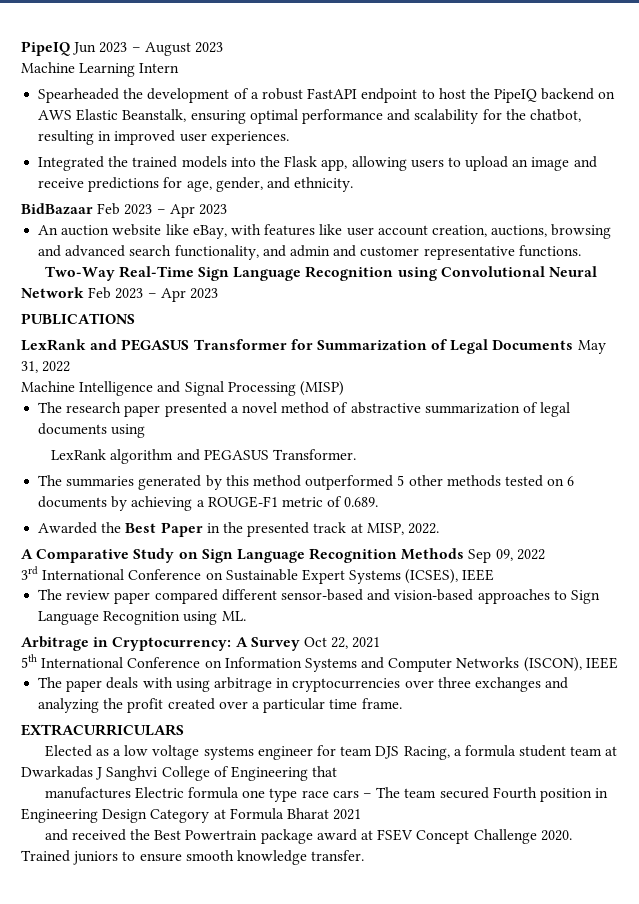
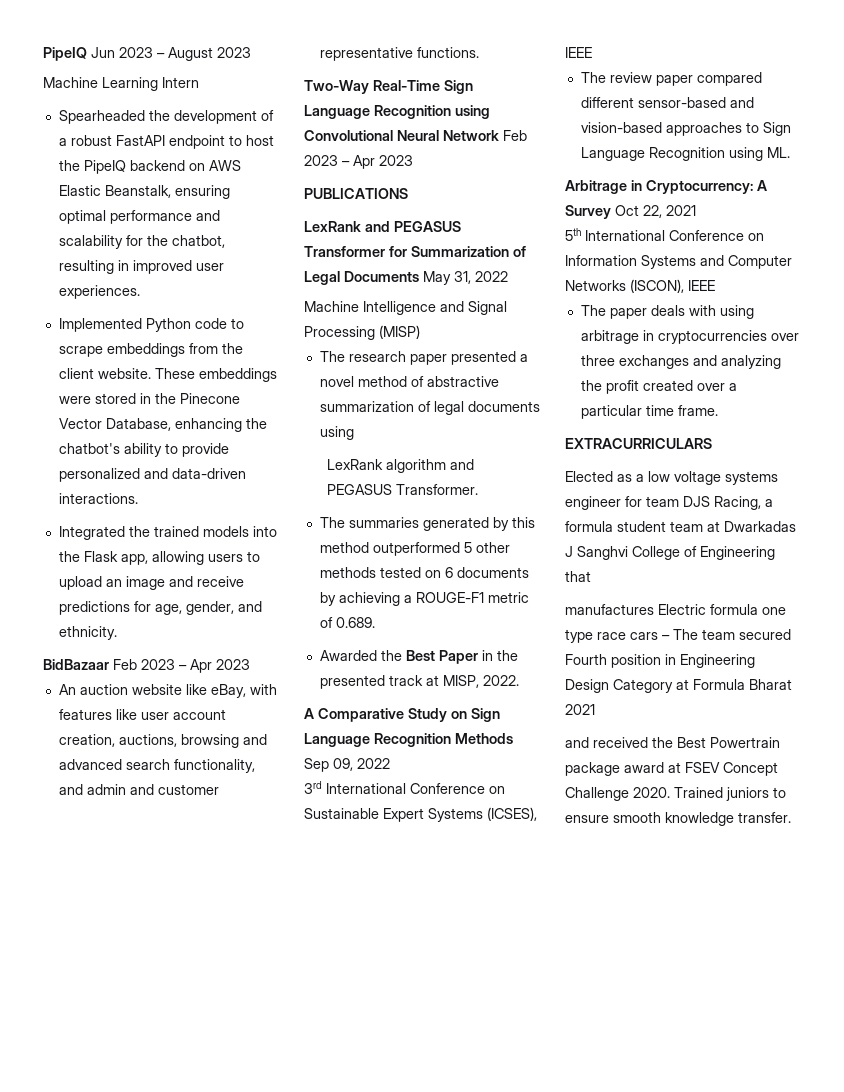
(289, 138) none -> [58,318,244,332] [58,343,243,357] [58,368,277,382] [58,393,240,404] [58,418,267,432] [58,443,229,457] [58,468,246,482] [58,493,138,504] // Implemented Python code to scrape embeddings from the client website. These embeddings were stored in the Pinecone Vector Database, enhancing the chatbot's ability to provide personalized and data-driven interactions.

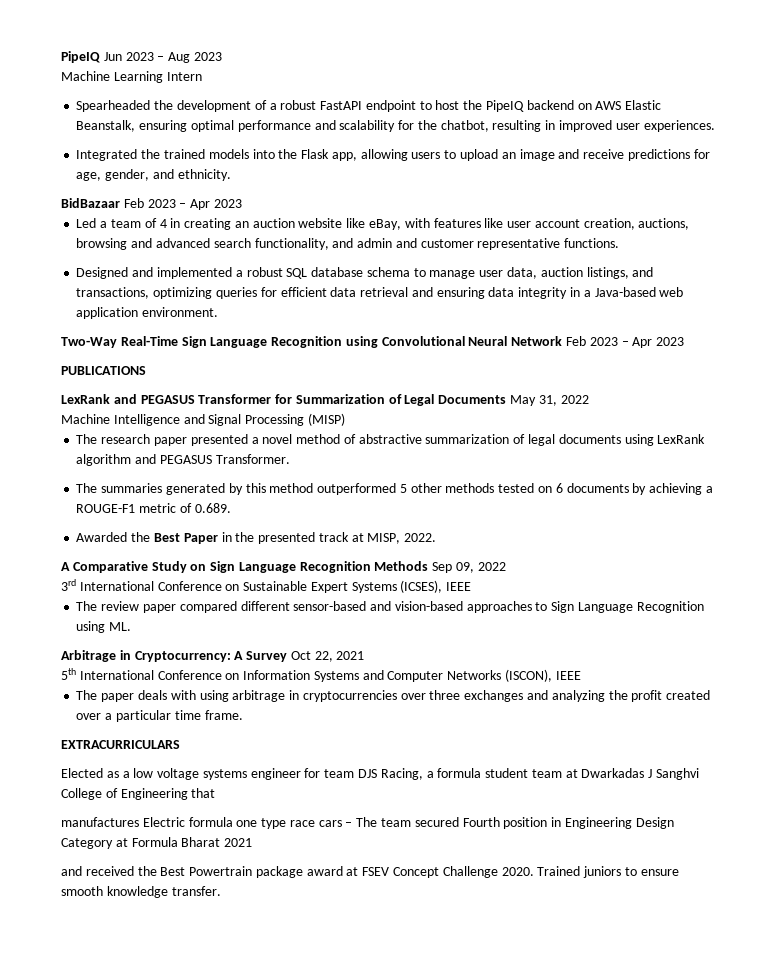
[168,47,213,61] August -> [168,52,191,63] Aug
[58,318,244,332] [58,343,243,357] [58,368,277,382] [58,393,240,404] [58,418,267,432] [58,443,229,457] [58,468,246,482] [58,493,138,504] // Implemented Python code to scrape embeddings from the client website. These embeddings were stored in the Pinecone Vector Database, enhancing the chatbot's ability to provide personalized and data-driven interactions. -> (715, 126) none
[58,684,76,695] An -> [76,218,249,230] Led a team of 4 in creating an
(479, 52) none -> [76,267,654,279] [76,287,684,299] [76,307,219,319] // Designed and implemented a robust SQL database schema to manage user data, auction listings, and transactions, optimizing queries for efficient data retrieval and ensuring data integrity in a Java-based web application environment.
(354, 433) // -> (654, 440) none

